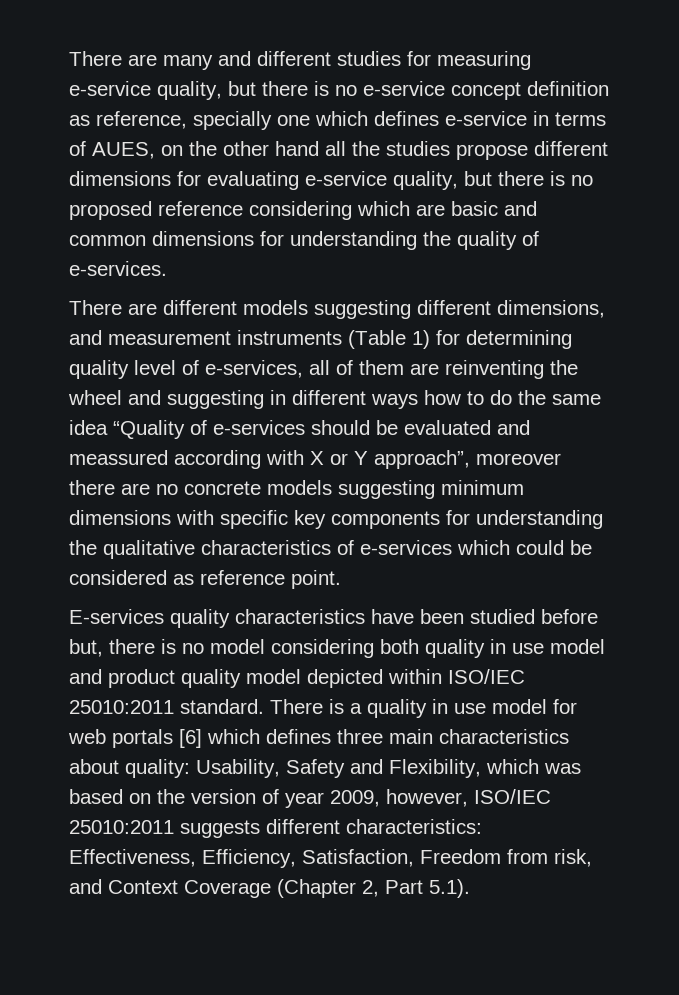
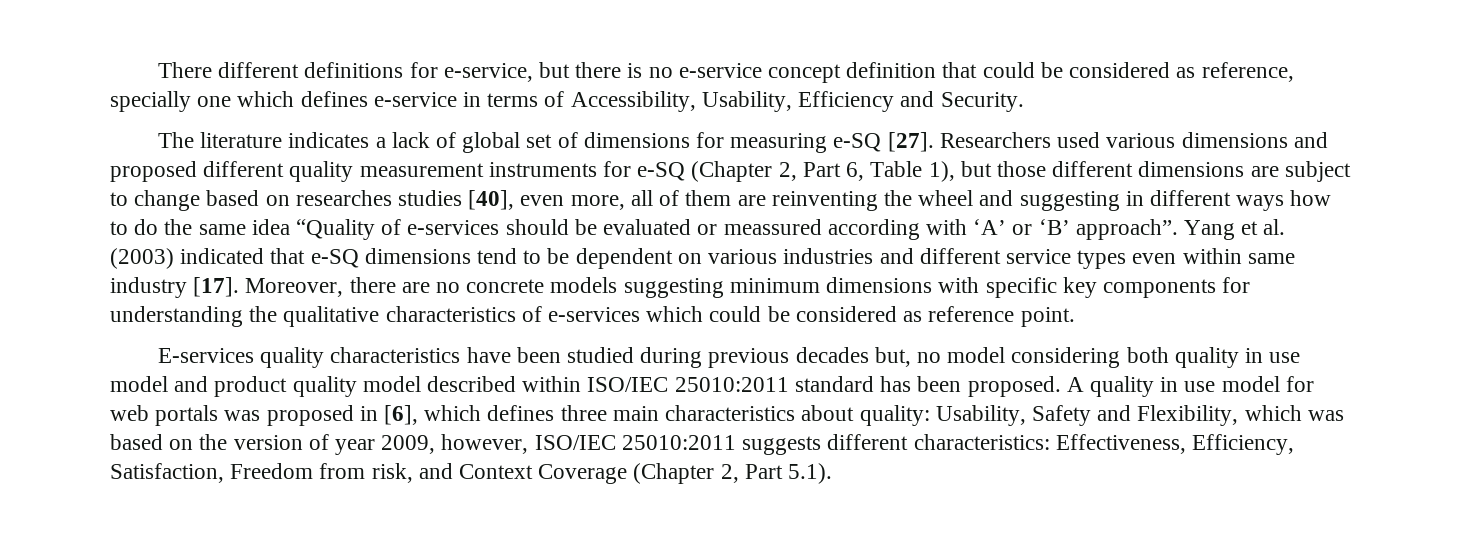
[69,51,531,70] [69,81,222,100] There are many and different studies for measuring e-service quality, -> [157,62,533,82] There different definitions for e-service,
(609, 88) none -> [942,62,1171,78] that could be considered
[92,141,608,160] [69,171,593,190] [69,201,537,220] [69,231,539,250] [69,261,167,276] [69,300,605,319] [69,330,572,349] [69,360,303,379] AUES, on the other hand all the studies propose different dimensions for evaluating e-service quality, but there is no proposed reference considering which are basic and common dimensions for understanding the quality of e-services. // There are different models suggesting different dimensions, and measurement instruments (Table 1) for determining quality level of e-services, -> [570,91,1024,112] [157,132,1328,153] [110,161,1351,182] [110,190,625,211] Accessibility, Usability, Efficiency and Security. // The literature indicates a lack of global set of dimensions for measuring e-SQ [27]. Researchers used various dimensions and proposed different quality measurement instruments for e-SQ (Chapter 2, Part 6, Table 1), but those different dimensions are subject to change based on researches studies [40], even more,
[497,420,530,435] and -> [697,224,718,235] or
[310,450,561,469] X or Y approach”, moreover -> [973,219,1286,240] [110,248,1295,269] [110,277,344,298] ‘A’ or ‘B’ approach”. Yang et al. (2003) indicated that e-SQ dimensions tend to be dependent on various industries and different service types even within same industry [17]. Moreover,
[541,609,598,624] [69,639,176,657] before but, there is -> [640,347,911,368] during previous decades but,
[307,669,383,688] depicted -> [427,376,517,392] described
[180,699,362,714] standard. There is a -> [794,376,1084,397] standard has been proposed. A
[179,729,202,748] [6] -> [224,405,419,426] was proposed in [6],

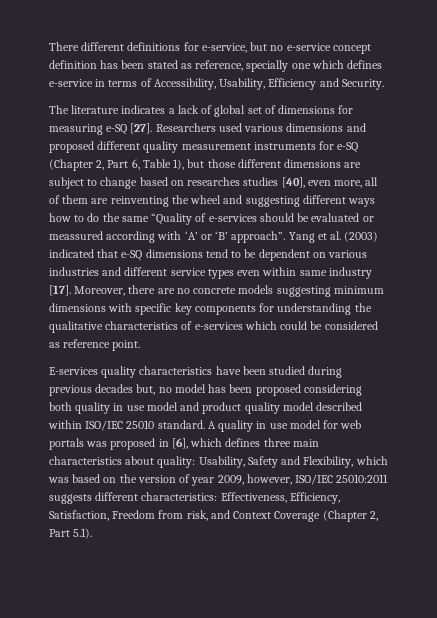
[575,62,643,78] there is -> (268, 46) none
[942,62,1171,78] that could be considered -> [100,60,178,69] has been stated
[1125,191,1144,206] in -> (300, 201) none
[251,219,290,235] idea -> (149, 219) none
(1006, 355) none -> [208,384,301,396] has been proposed
[674,376,1061,397] 25010:2011 standard has been proposed. -> [126,420,205,429] 25010 standard.

